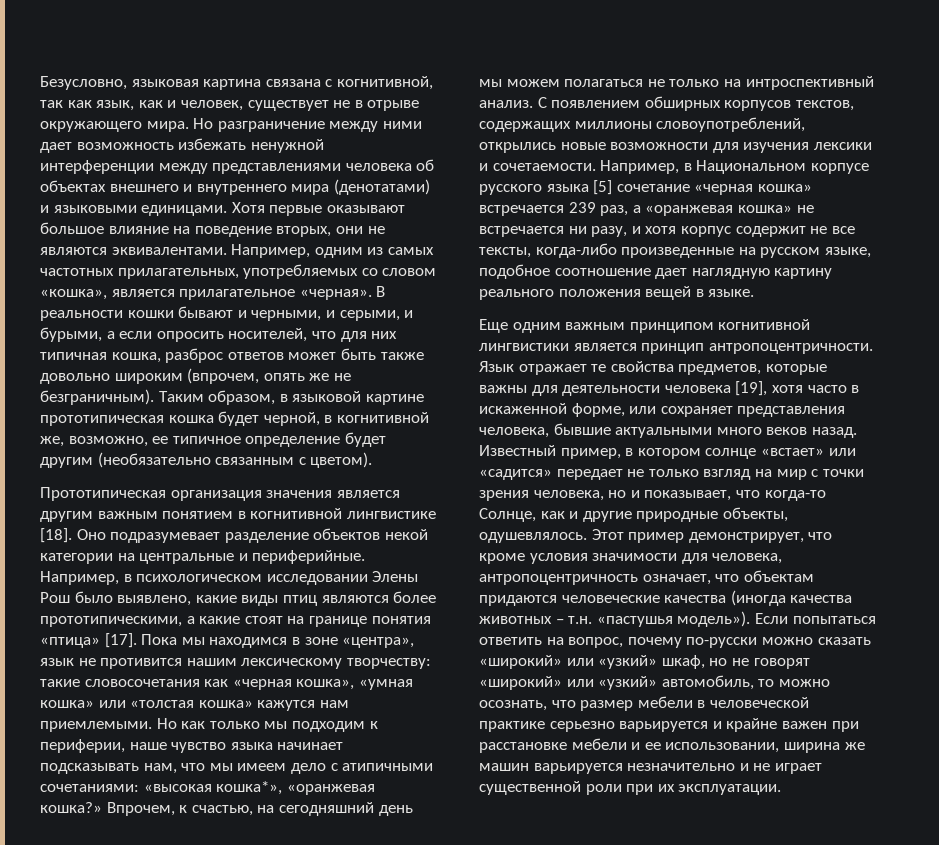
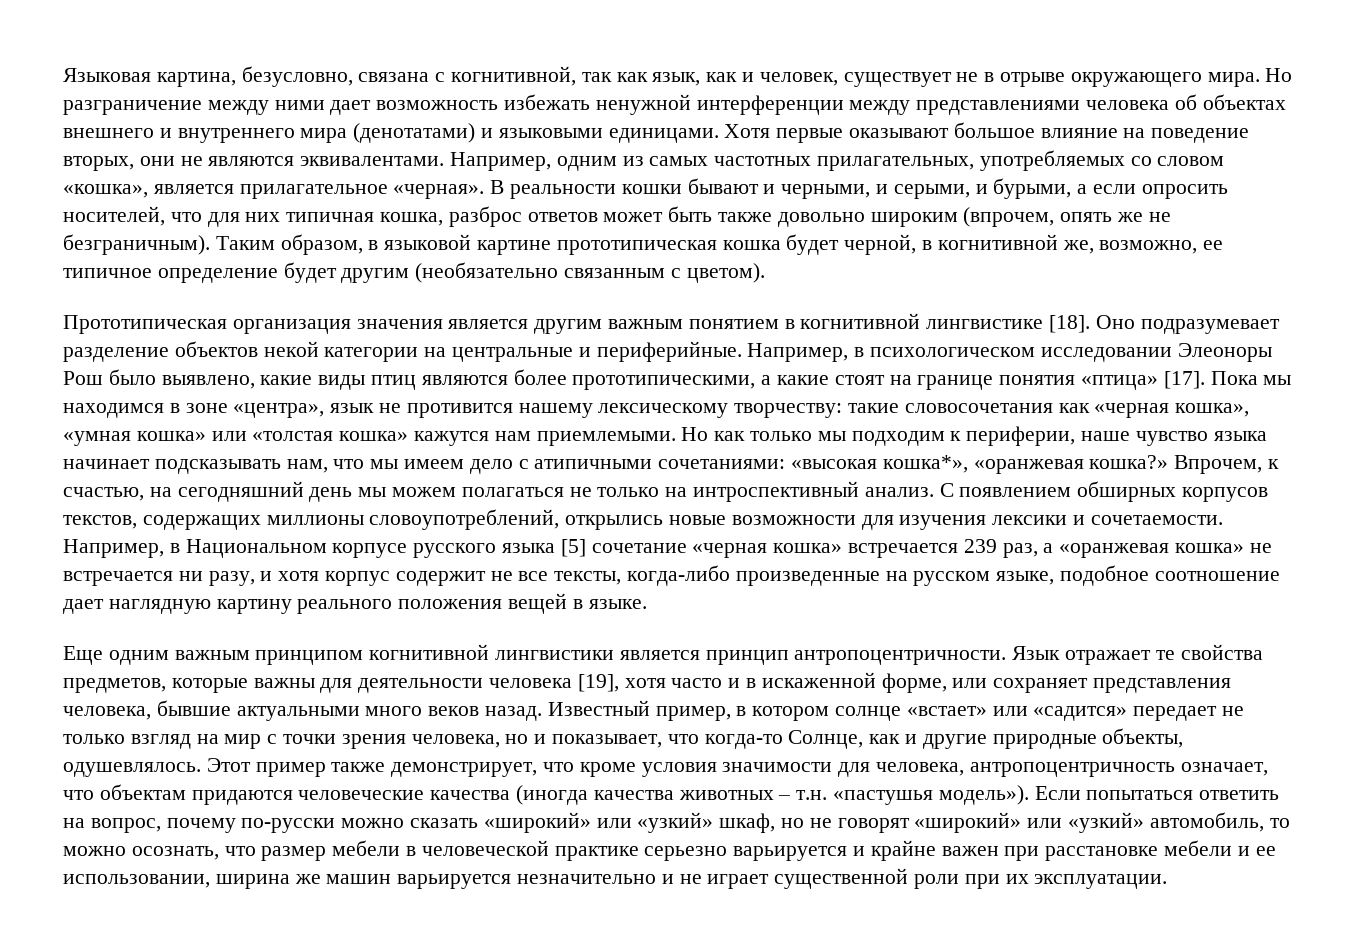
[40,76,262,90] Безусловно, языковая картина -> [63,66,353,87] Языковая картина, безусловно,
[372,571,419,582] Элены -> [1177,343,1272,362] Элеоноры
[186,658,237,666] нашим -> [518,403,593,418] нашему
(847, 389) none -> [728,678,741,688] и
(685, 537) none -> [331,762,386,772] также

